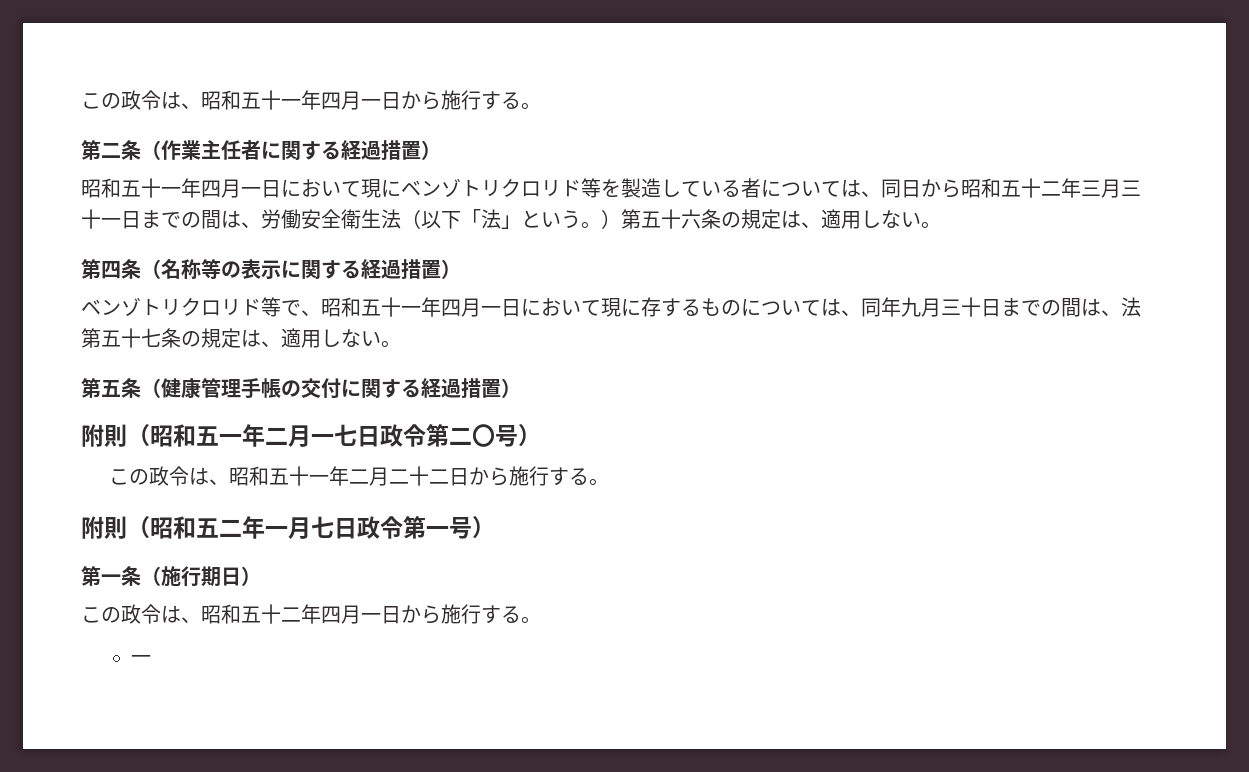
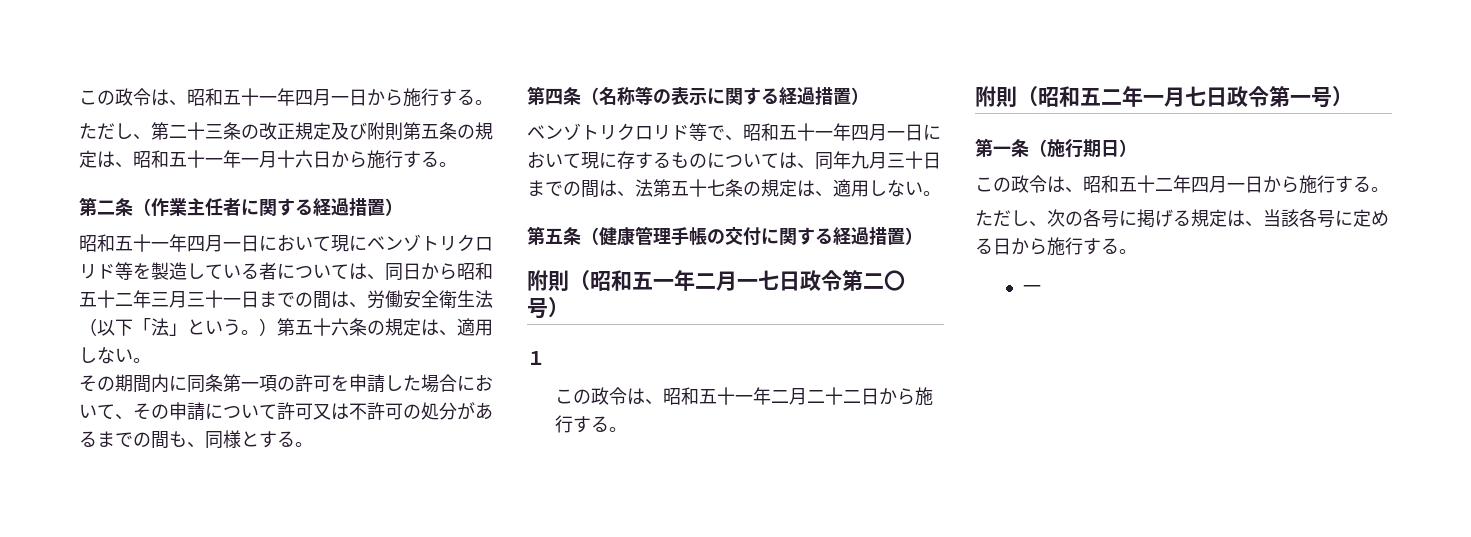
(541, 106) none -> [79,122,493,141] [79,150,457,169] // ただし、第二十三条の改正規定及び附則第五条の規定は、昭和五十一年一月十六日から施行する。
(941, 225) none -> [79,374,493,393] [79,402,493,421] [79,430,313,449] // その期間内に同条第一項の許可を申請した場合において、その申請について許可又は不許可の処分があるまでの間も、同様とする。
(541, 435) none -> [527,351,545,365] // １
(541, 620) none -> [975,209,1389,228] [975,237,1137,256] // ただし、次の各号に掲げる規定は、当該各号に定める日から施行する。

